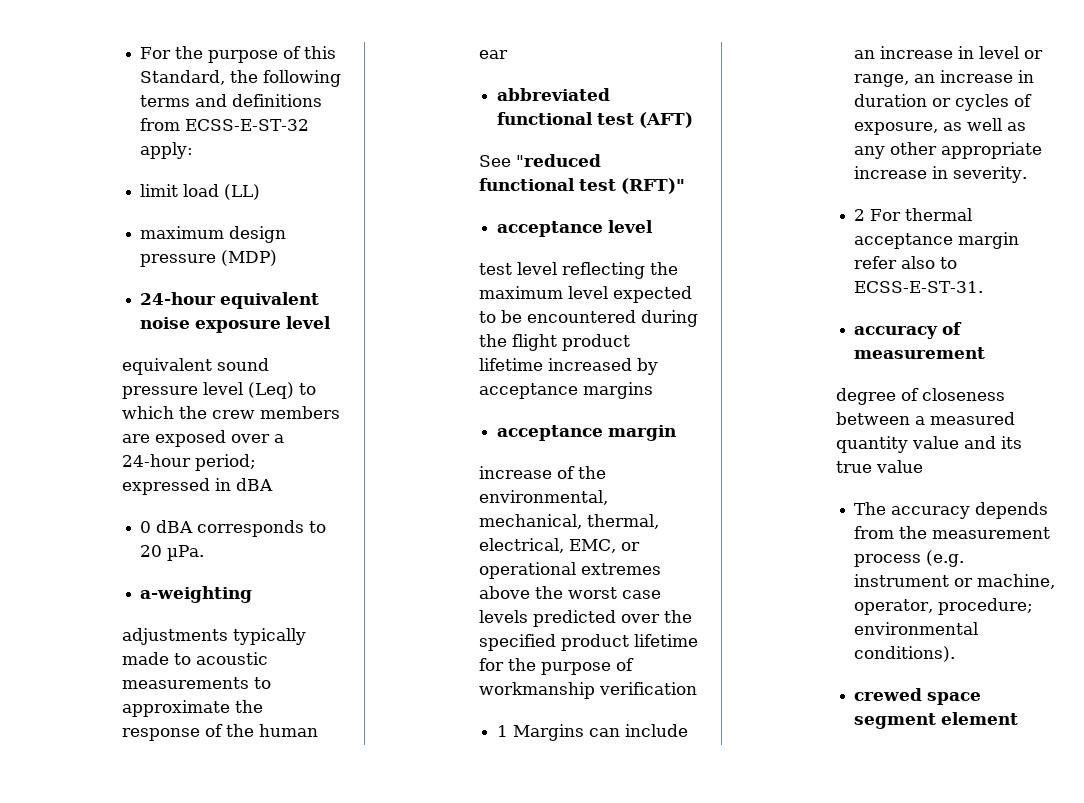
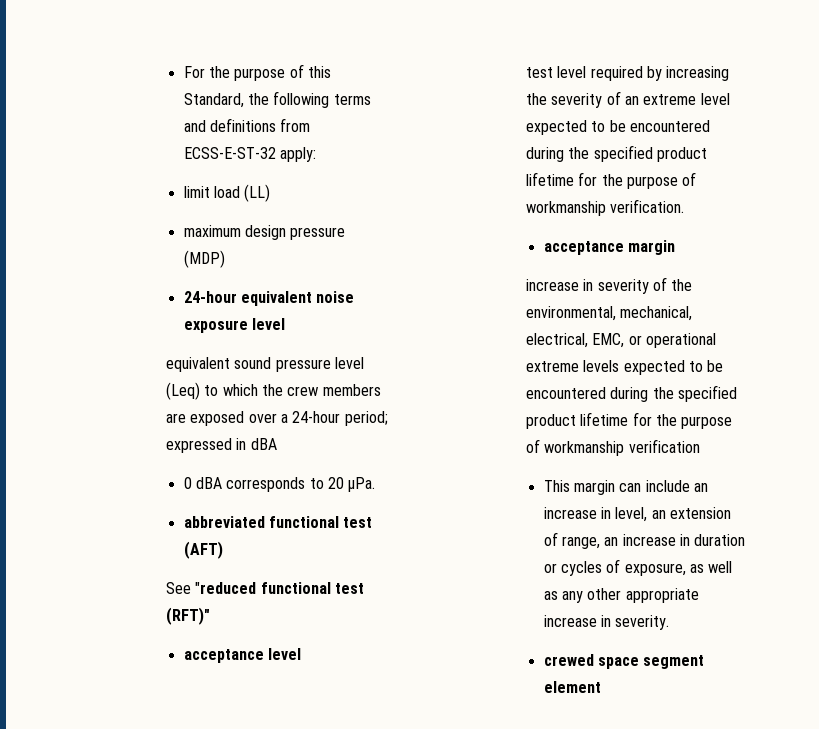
[140,586,253,603] [122,628,307,645] [122,652,269,665] [122,677,272,689] [122,700,264,717] [122,724,319,741] [479,50,509,59] // a-weighting // adjustments typically made to acoustic measurements to approximate the response of the human ear -> (376, 484) none
[562,262,679,279] [479,286,564,299] reflecting the maximum -> [590,66,730,81] [526,91,697,108] required by increasing the severity of an extreme
[512,334,631,351] [479,358,659,375] [479,382,654,399] flight product lifetime increased by acceptance margins -> [593,145,708,162] [526,172,697,189] [526,199,685,216] specified product lifetime for the purpose of workmanship verification.
(553, 472) none -> [583,279,649,294] in severity
[587,514,660,529] thermal, -> (693, 313) none
[581,563,662,575] [479,586,662,599] [479,610,661,627] extremes above the worst case levels predicted over -> [526,360,724,375] [526,387,649,402] extreme levels expected to be encountered during
[497,724,585,741] 1 Margins -> [543,480,616,495] This margin
[979,46,1044,59] level or -> [615,507,731,522] [543,532,558,546] level, an extension of
[854,208,973,221] [854,232,1020,249] [854,256,958,269] [854,281,984,293] [854,322,963,339] [854,347,986,359] [836,388,1006,405] [836,412,1016,425] [836,436,1023,453] [836,460,924,473] [854,502,1049,519] [854,526,1051,539] [854,550,965,567] [854,574,1056,589] [854,598,1034,615] [854,622,979,635] [854,646,956,662] // 2 For thermal acceptance margin refer also to ECSS-E-ST-31. // accuracy of measurement // degree of closeness between a measured quantity value and its true value // The accuracy depends from the measurement process (e.g. instrument or machine, operator, procedure; environmental conditions). -> (670, 622) none

